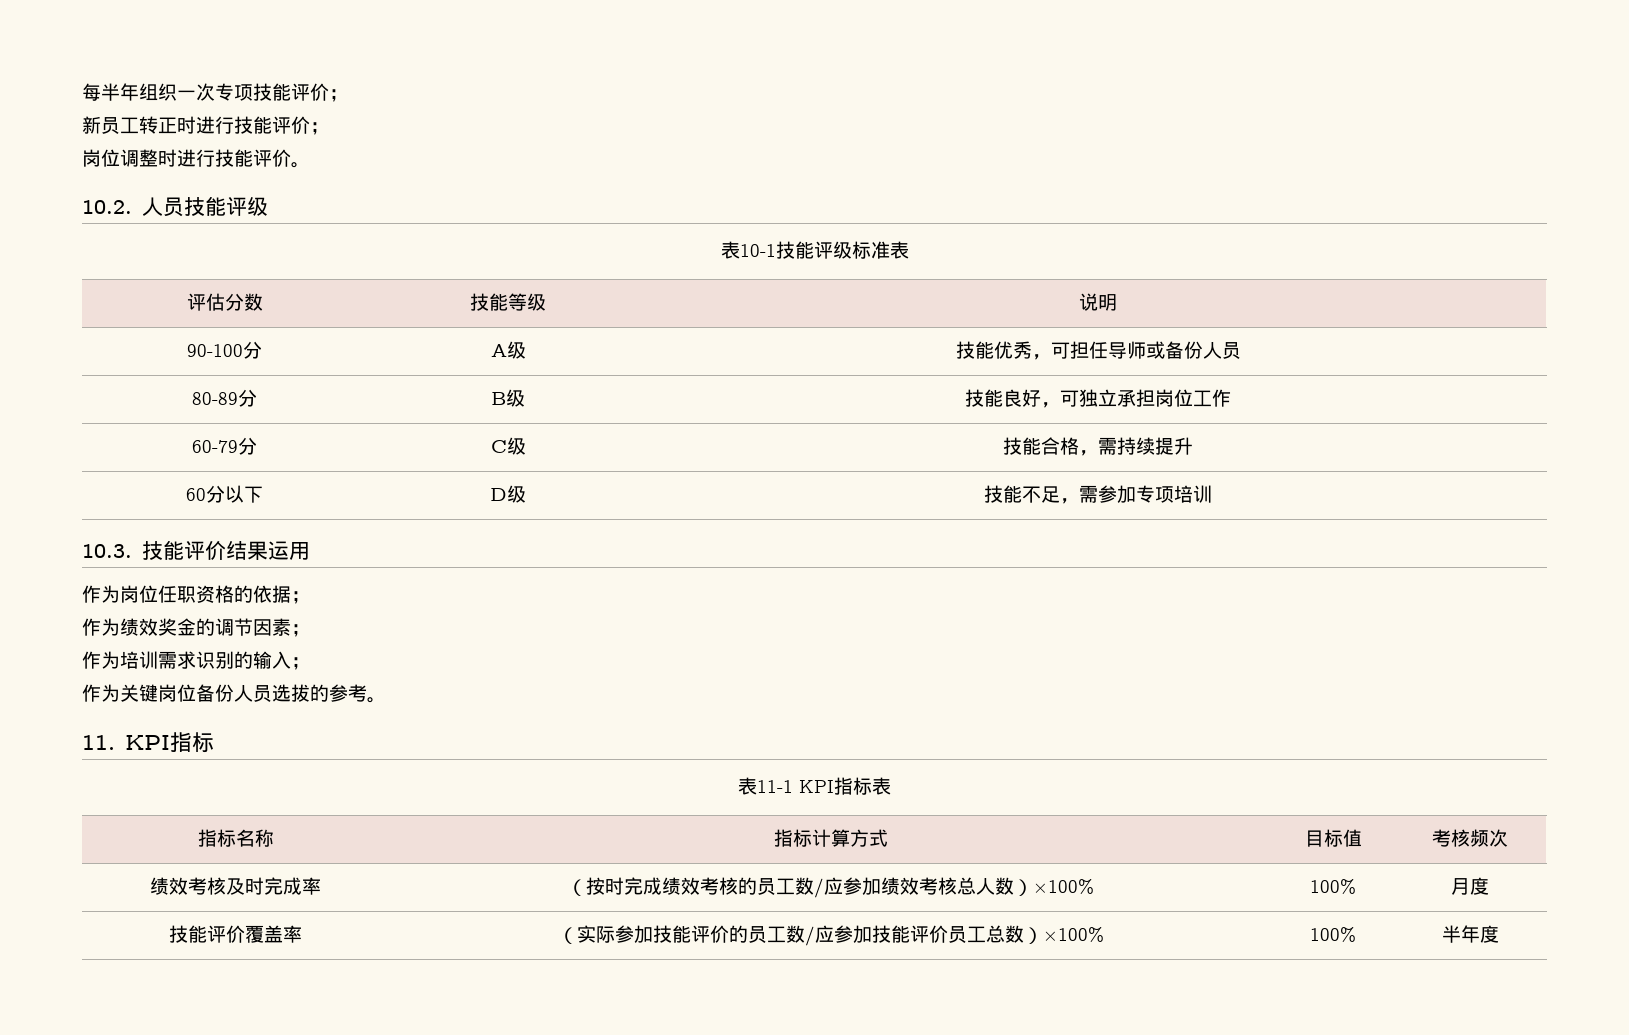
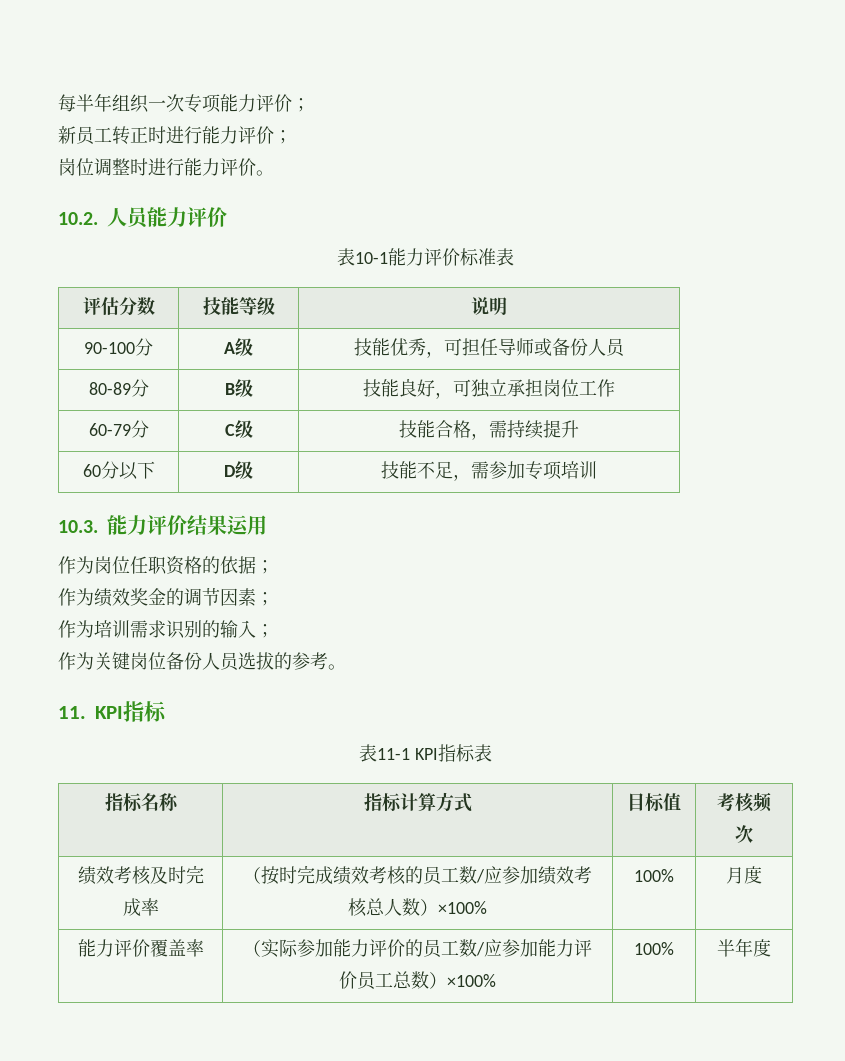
[253,83,291,101] 技能 -> [220,94,256,112] 能力
[234,116,272,134] 技能 -> [202,126,238,144] 能力
[215,149,253,167] 技能 -> [184,158,220,176] 能力
[183,196,268,216] 技能评级 -> [147,207,227,227] 能力评价
[775,241,852,259] 技能评级 -> [388,248,460,266] 能力评价
[141,540,184,560] 技能 -> [107,515,147,535] 能力
[169,925,207,943] 技能 -> [77,939,114,957] 能力
[652,925,691,943] 技能 -> [333,939,369,957] 能力
[871,925,910,943] 技能 -> [538,939,574,957] 能力

